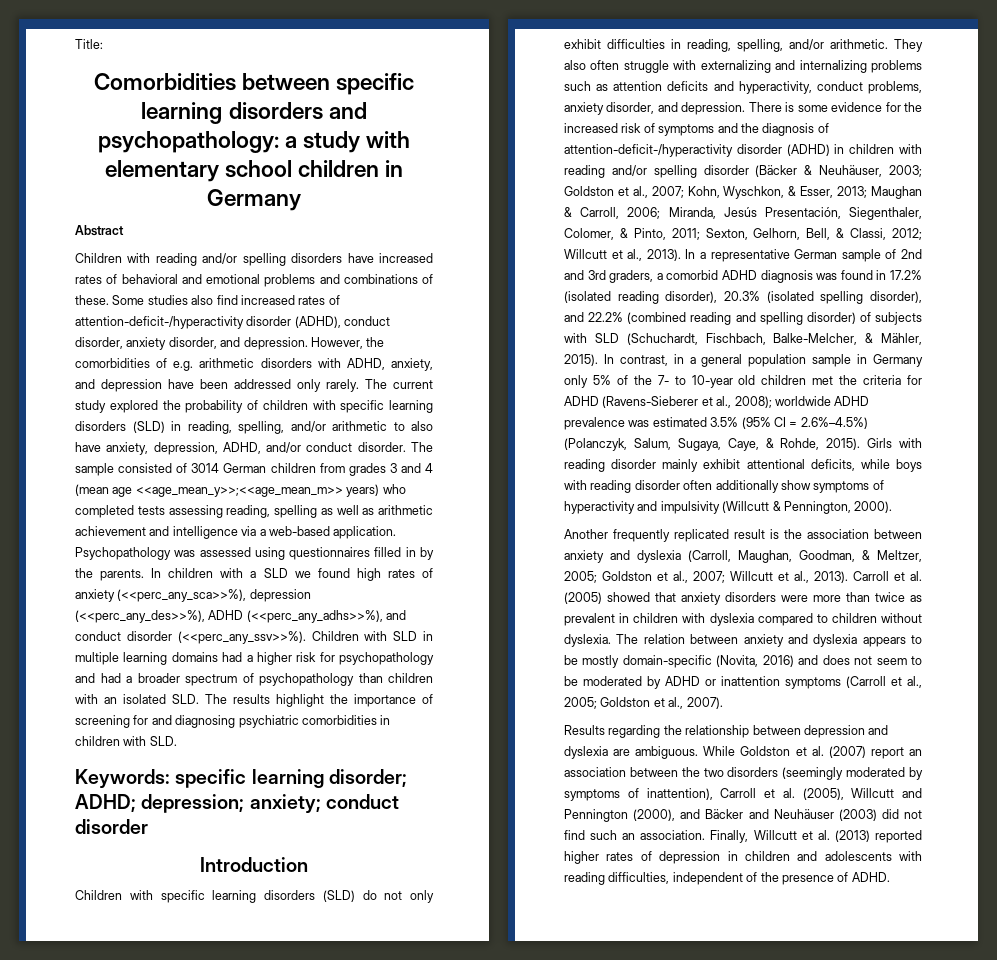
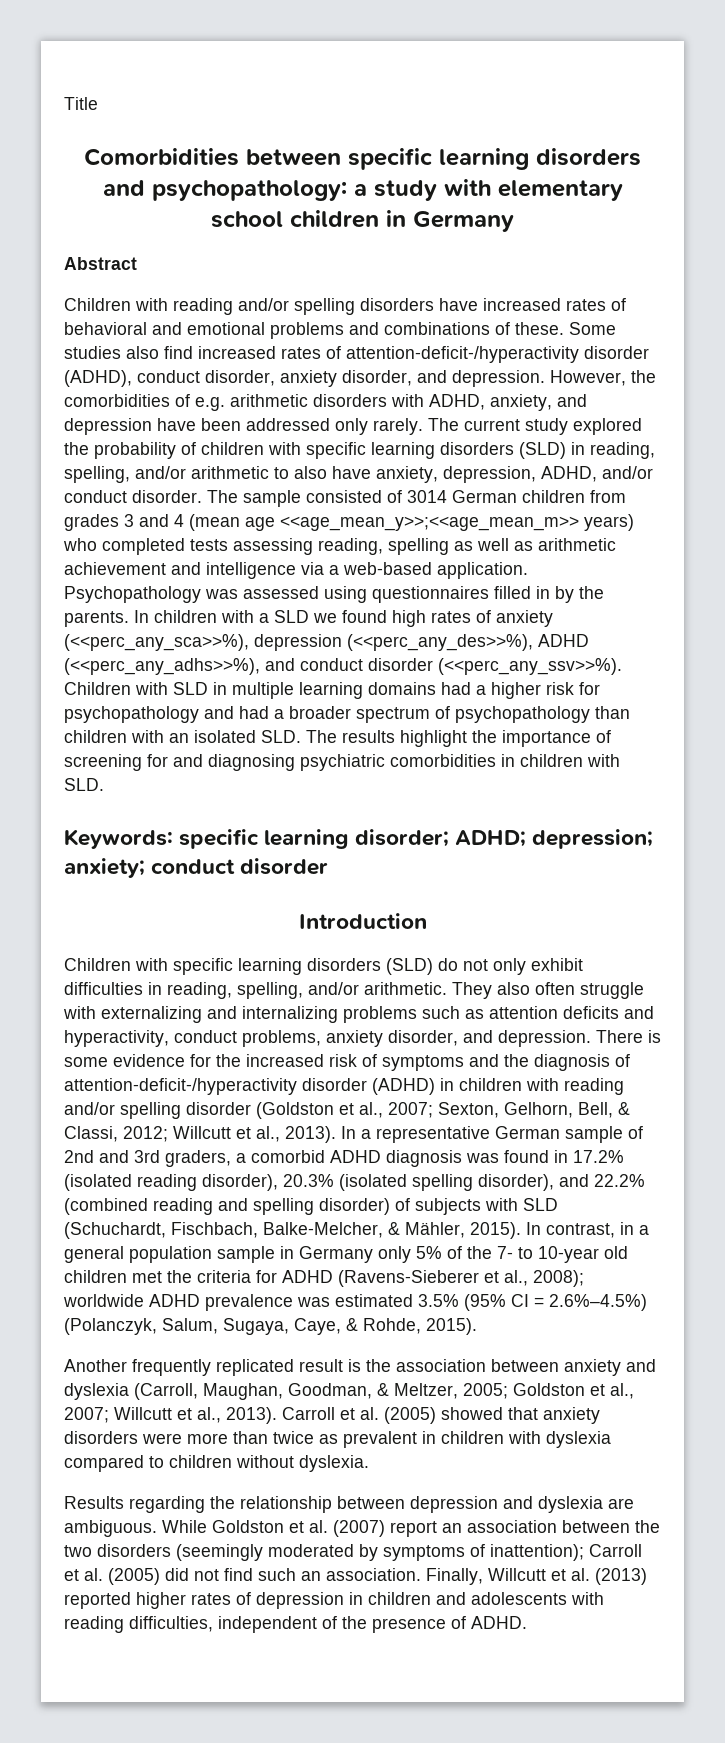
[75,39,103,49] Title: -> [64,97,98,110] Title
[755,165,922,177] [564,186,922,199] [564,207,922,220] [564,228,700,240] (Bäcker & Neuhäuser, 2003; Goldston et al., 2007; Kohn, Wyschkon, & Esser, 2013; Maughan & Carroll, 2006; Miranda, Jesús Presentación, Siegenthaler, Colomer, & Pinto, 2011; -> [256,1102,433,1119] (Goldston et al., 2007;
[867,438,922,448] [564,459,922,472] [564,480,884,493] [564,501,893,514] Girls with reading disorder mainly exhibit attentional deficits, while boys with reading disorder often additionally show symptoms of hyperactivity and impulsivity (Willcutt & Pennington, 2000). -> (477, 1326) none
[616,634,922,647] [564,655,922,668] [564,676,922,689] [564,697,723,709] The relation between anxiety and dyslexia appears to be mostly domain-specific (Novita, 2016) and does not seem to be moderated by ADHD or inattention symptoms (Carroll et al., 2005; Goldston et al., 2007). -> (369, 1463) none
[646,788,922,800] [564,809,877,822] inattention), Carroll et al. (2005), Willcutt and Pennington (2000), and Bäcker and Neuhäuser (2003) -> [490,1544,642,1561] [64,1568,160,1585] inattention); Carroll et al. (2005)

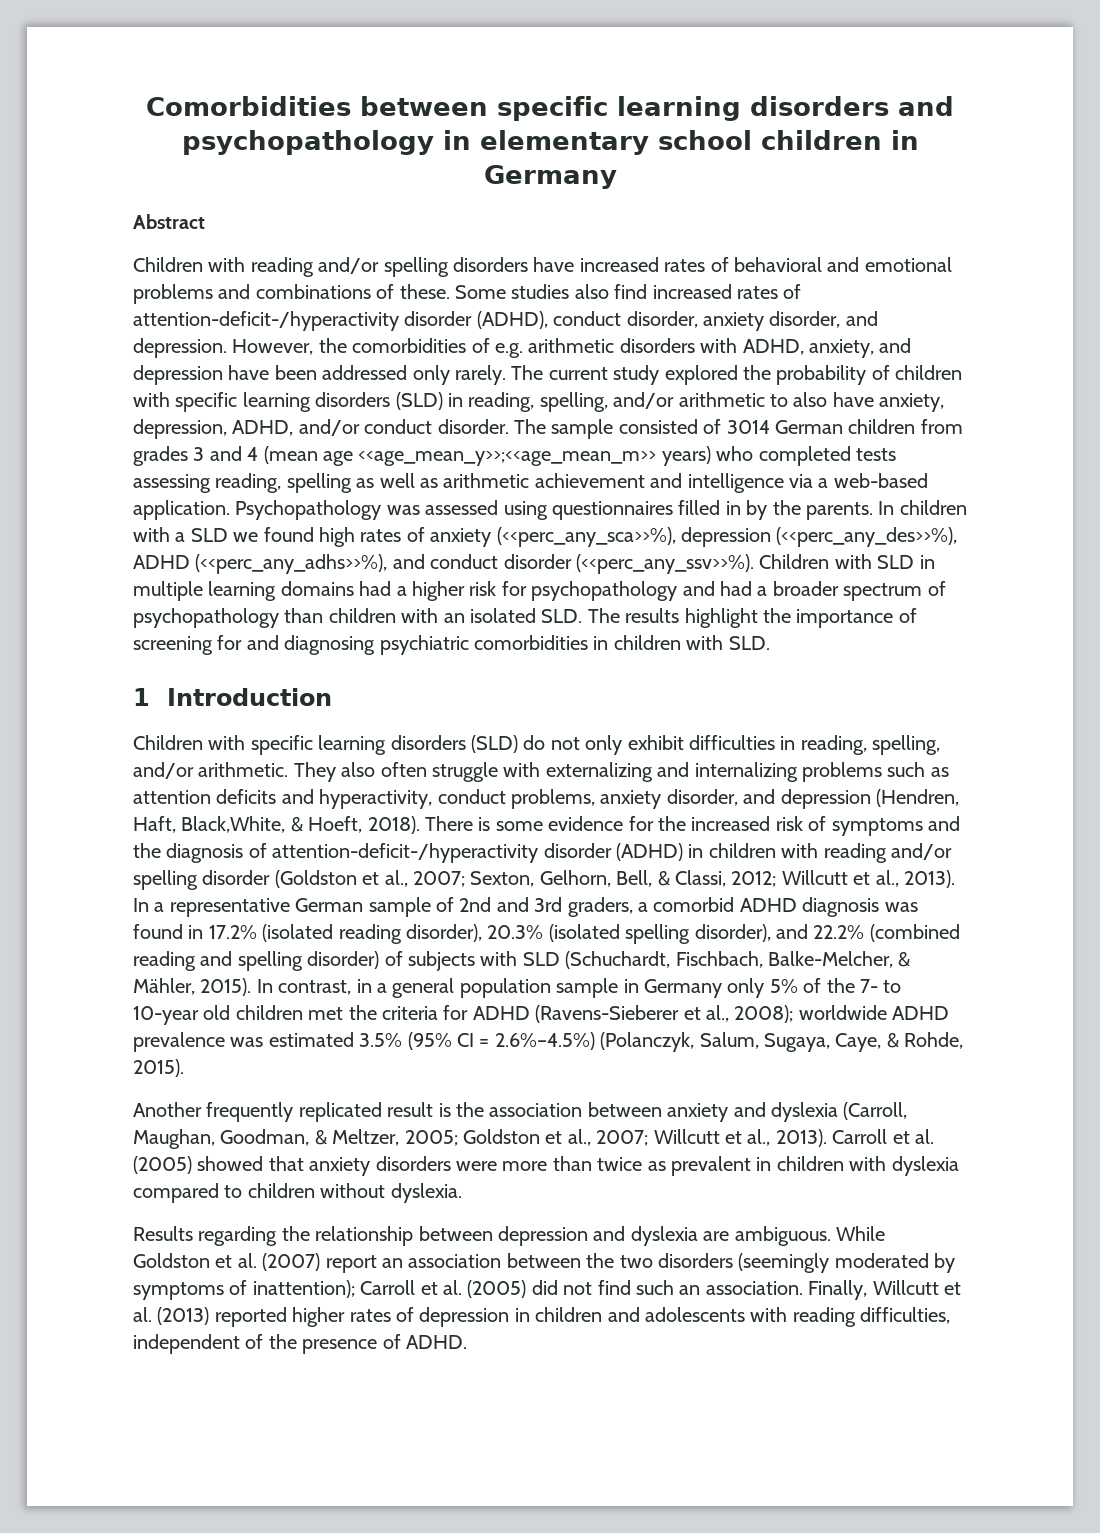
[64,97,98,110] Title // -> (146, 106) none
[151,179,491,201] psychopathology: a study with -> [181,130,471,155] psychopathology in
[64,829,654,849] [64,858,329,878] Keywords: specific learning disorder; ADHD; depression; anxiety; conduct disorder // -> [133,688,150,706] 1
[498,1030,591,1047] depression. -> [780,789,959,809] [133,816,420,834] depression (Hendren, Haft, Black,White, & Hoeft, 2018).

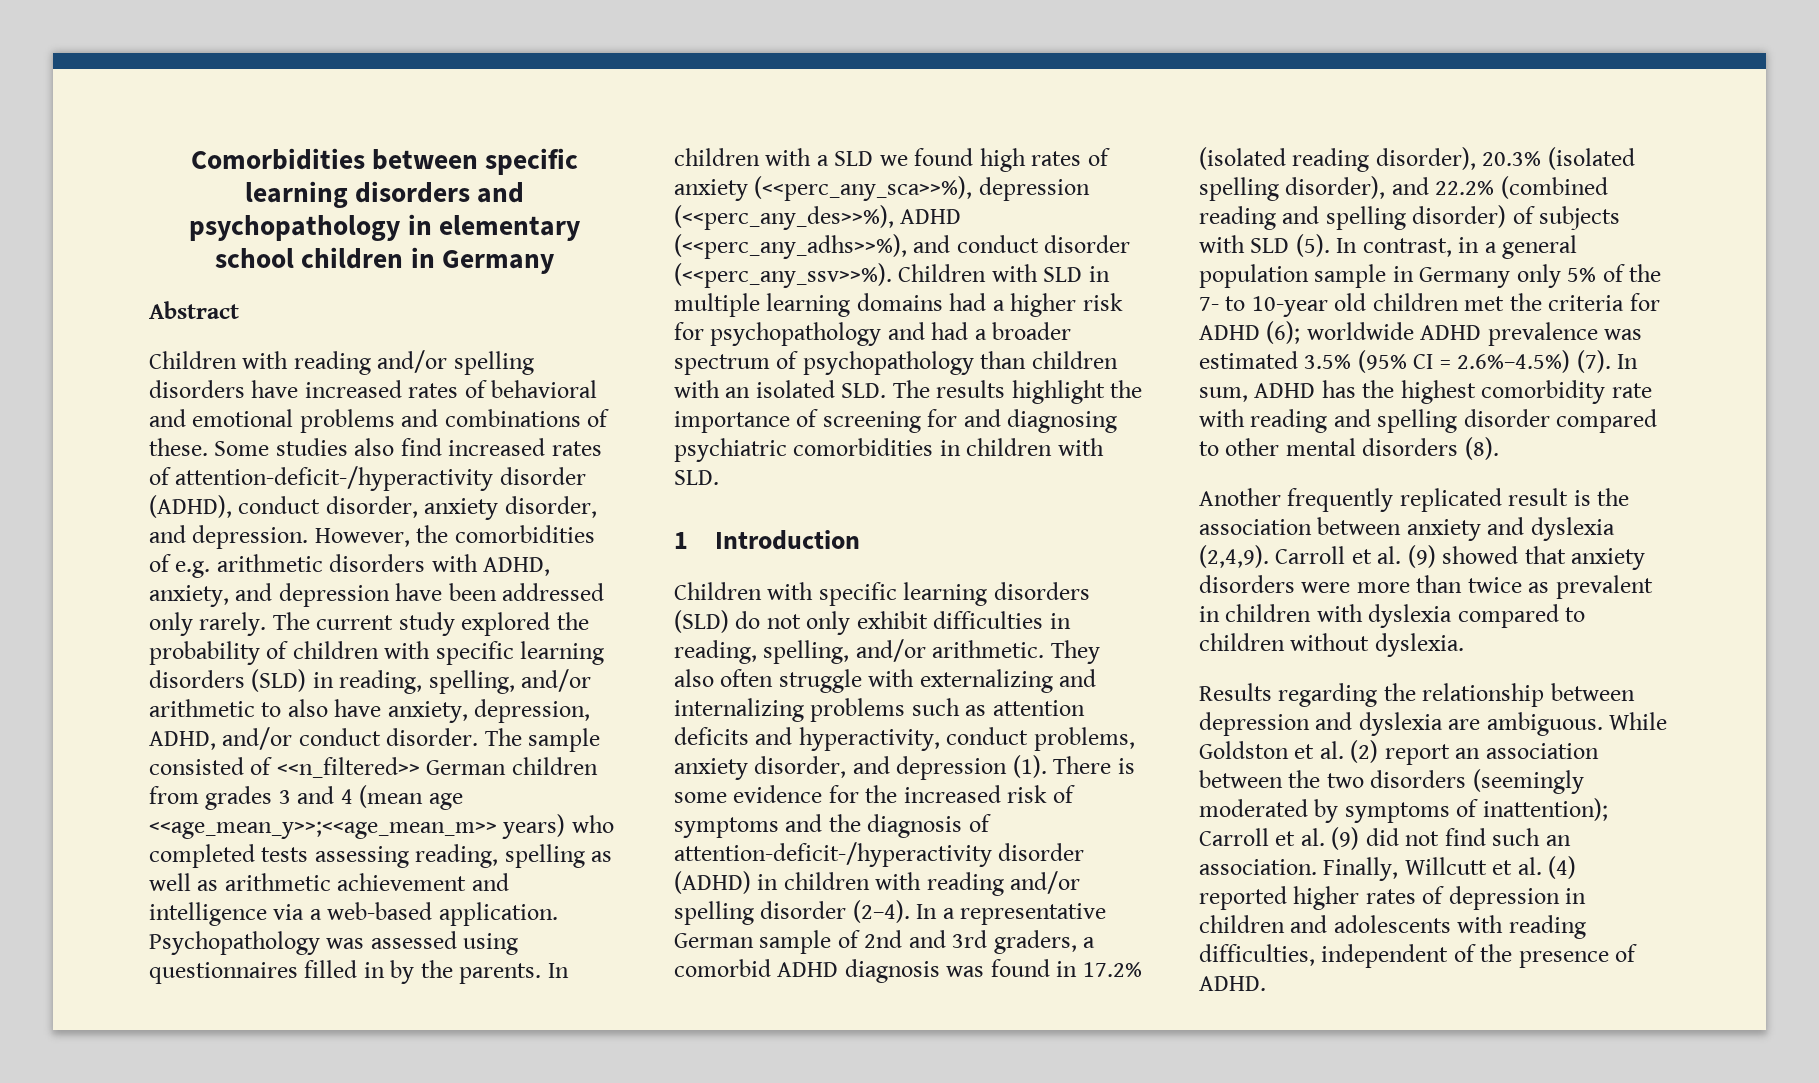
[726,420,770,434] 3014 -> [276,757,420,778] <<n_filtered>>
[875,789,959,807] [133,816,420,834] (Hendren, Haft, Black,White, & Hoeft, 2018). -> [1012,755,1047,778] (1).
[274,870,955,888] (Goldston et al., 2007; Sexton, Gelhorn, Bell, & Classi, 2012; Willcutt et al., 2013). -> [852,900,910,923] (2–4).
[565,951,911,969] [133,978,252,996] (Schuchardt, Fischbach, Balke-Melcher, & Mähler, 2015). -> [1295,234,1330,257] (5).
[535,1005,794,1023] (Ravens-Sieberer et al., 2008); -> [1266,321,1301,344] (6);
[600,1032,964,1052] [133,1059,184,1077] (Polanczyk, Salum, Sugaya, Caye, & Rohde, 2015). -> [1576,350,1639,373] [1199,380,1652,404] [1199,409,1658,433] [1199,437,1499,460] (7). In sum, ADHD has the highest comorbidity rate with reading and spelling disorder compared to other mental disorders (8).
[843,1102,908,1120] [133,1129,934,1149] [133,1156,192,1174] (Carroll, Maughan, Goodman, & Meltzer, 2005; Goldston et al., 2007; Willcutt et al., 2013). Carroll et al. (2005) -> [1199,545,1436,568] (2,4,9). Carroll et al. (9)
[262,1253,321,1271] (2007) -> [1350,740,1379,763] (2)
[467,1280,527,1298] (2005) -> [1331,827,1360,850] (9)
[157,1307,210,1325] (2013) -> [1548,856,1577,879] (4)

